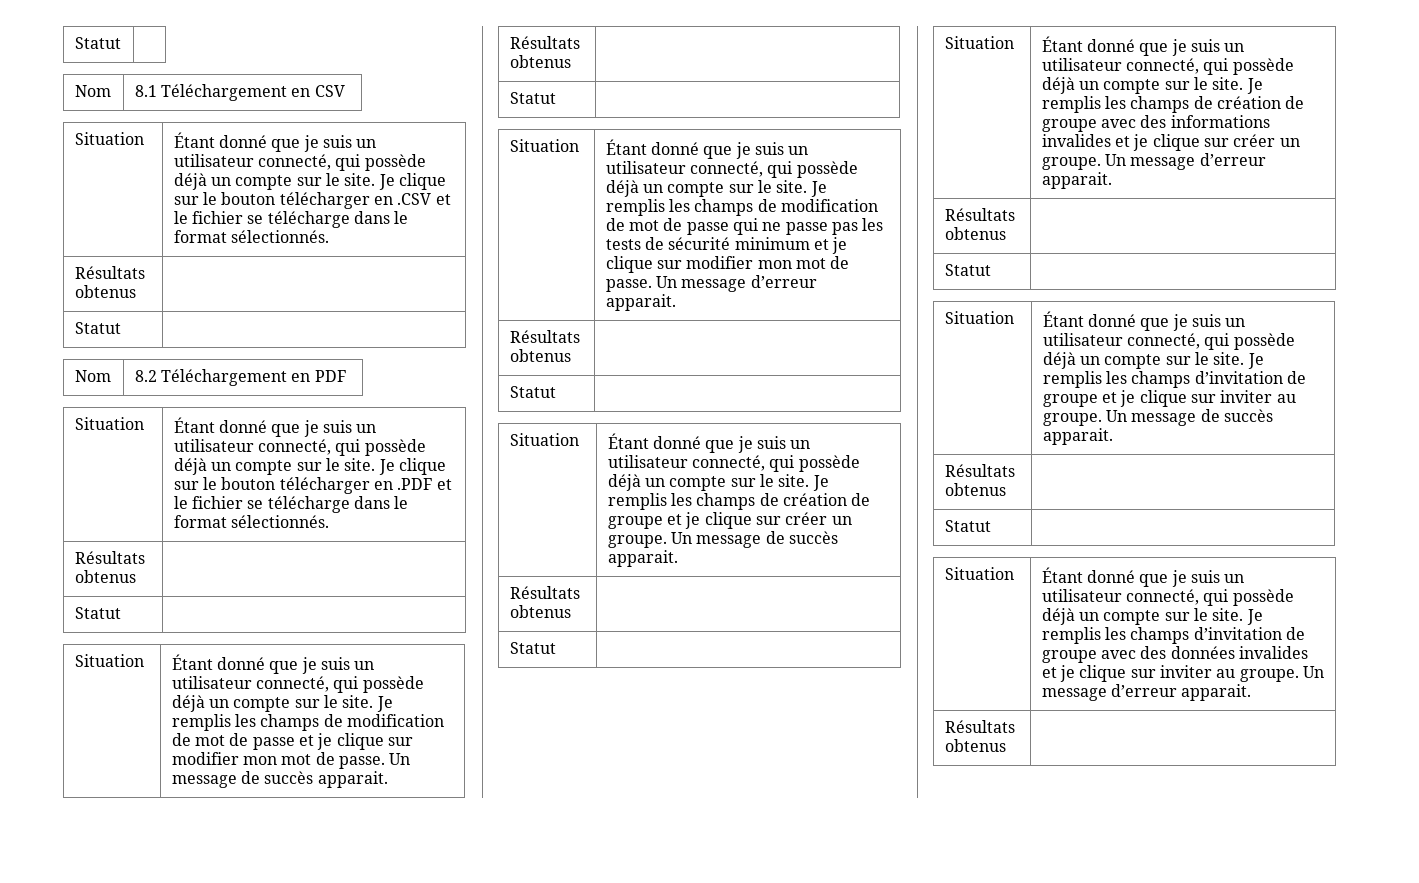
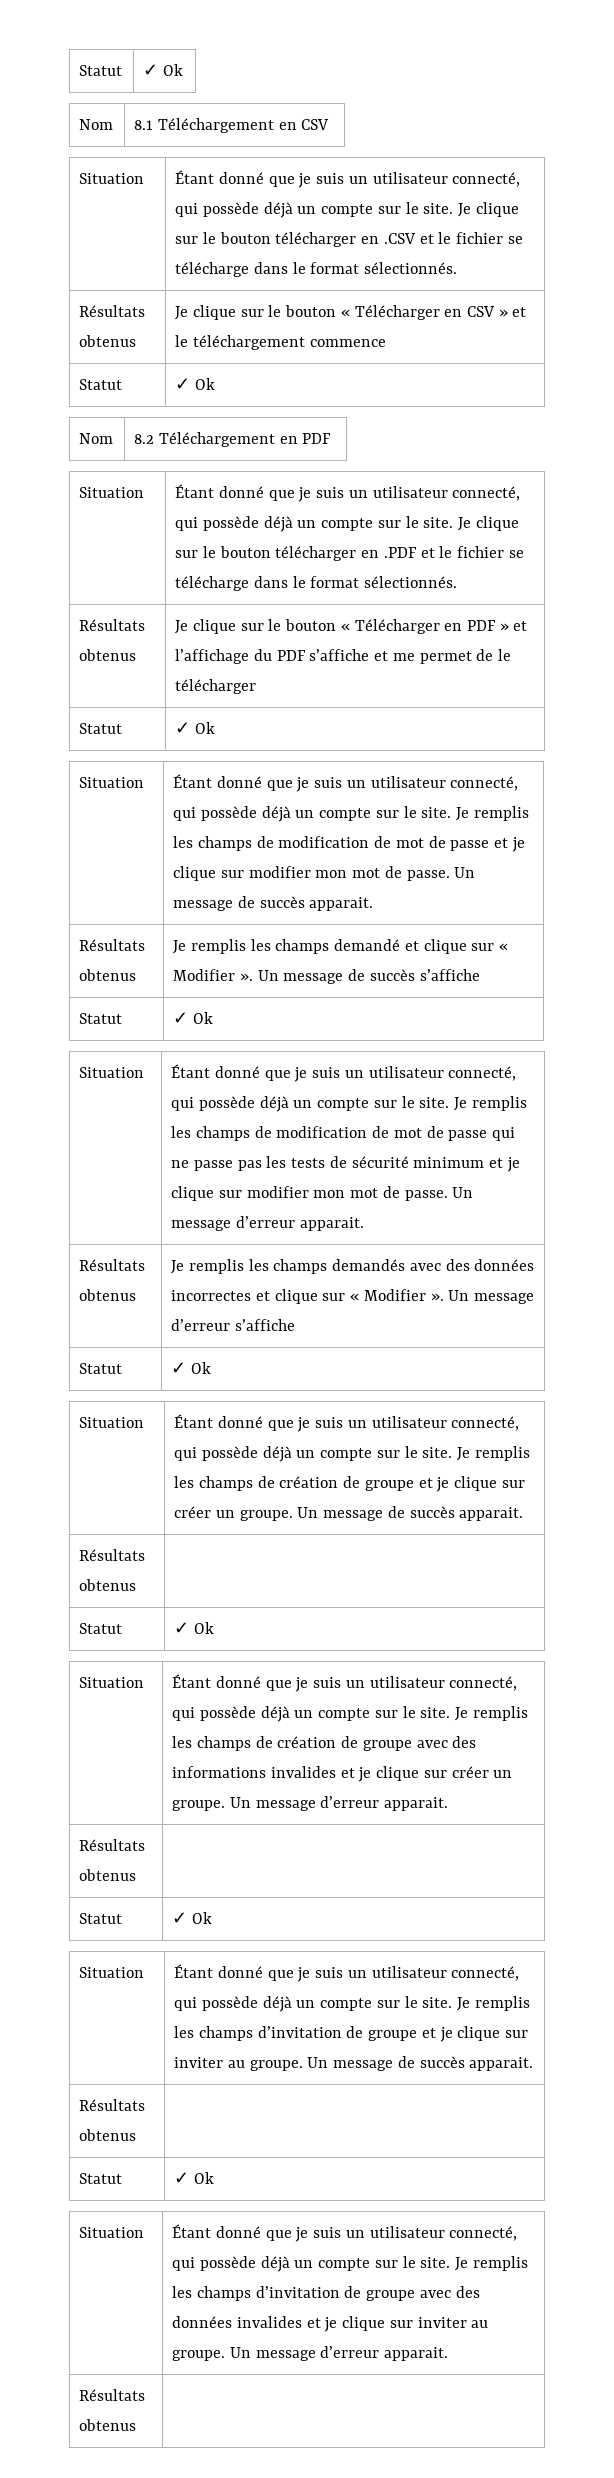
[74,37,121,49] Statut | -> [79,65,123,76] [143,64,183,76] Statut | ✓ Ok
[74,322,121,334] // Statut | -> [175,305,527,320] [175,335,386,350] [79,379,123,390] [175,378,215,390] Je clique sur le bouton « Télécharger en CSV » et le téléchargement commence // Statut | ✓ Ok
[74,607,121,619] // Statut | -> [175,619,528,634] [175,649,511,664] [175,679,257,694] [79,723,123,734] [175,722,215,734] Je clique sur le bouton « Télécharger en PDF » et l’affichage du PDF s’affiche et me permet de le télécharger // Statut | ✓ Ok
[509,92,556,104] // Statut | -> [173,939,508,954] [173,969,480,984] [79,1013,123,1024] [173,1012,213,1024] Je remplis les champs demandé et clique sur « Modifier ». Un message de succès s’affiche // Statut | ✓ Ok
[509,386,556,398] // Statut | -> [171,1259,535,1274] [171,1289,534,1304] [171,1319,295,1331] [79,1363,123,1374] [171,1362,211,1374] Je remplis les champs demandés avec des données incorrectes et clique sur « Modifier ». Un message d’erreur s’affiche // Statut | ✓ Ok
(556, 648) none -> [174,1622,214,1634] ✓ Ok
(991, 270) none -> [172,1912,212,1924] ✓ Ok
(991, 526) none -> [174,2172,214,2184] ✓ Ok

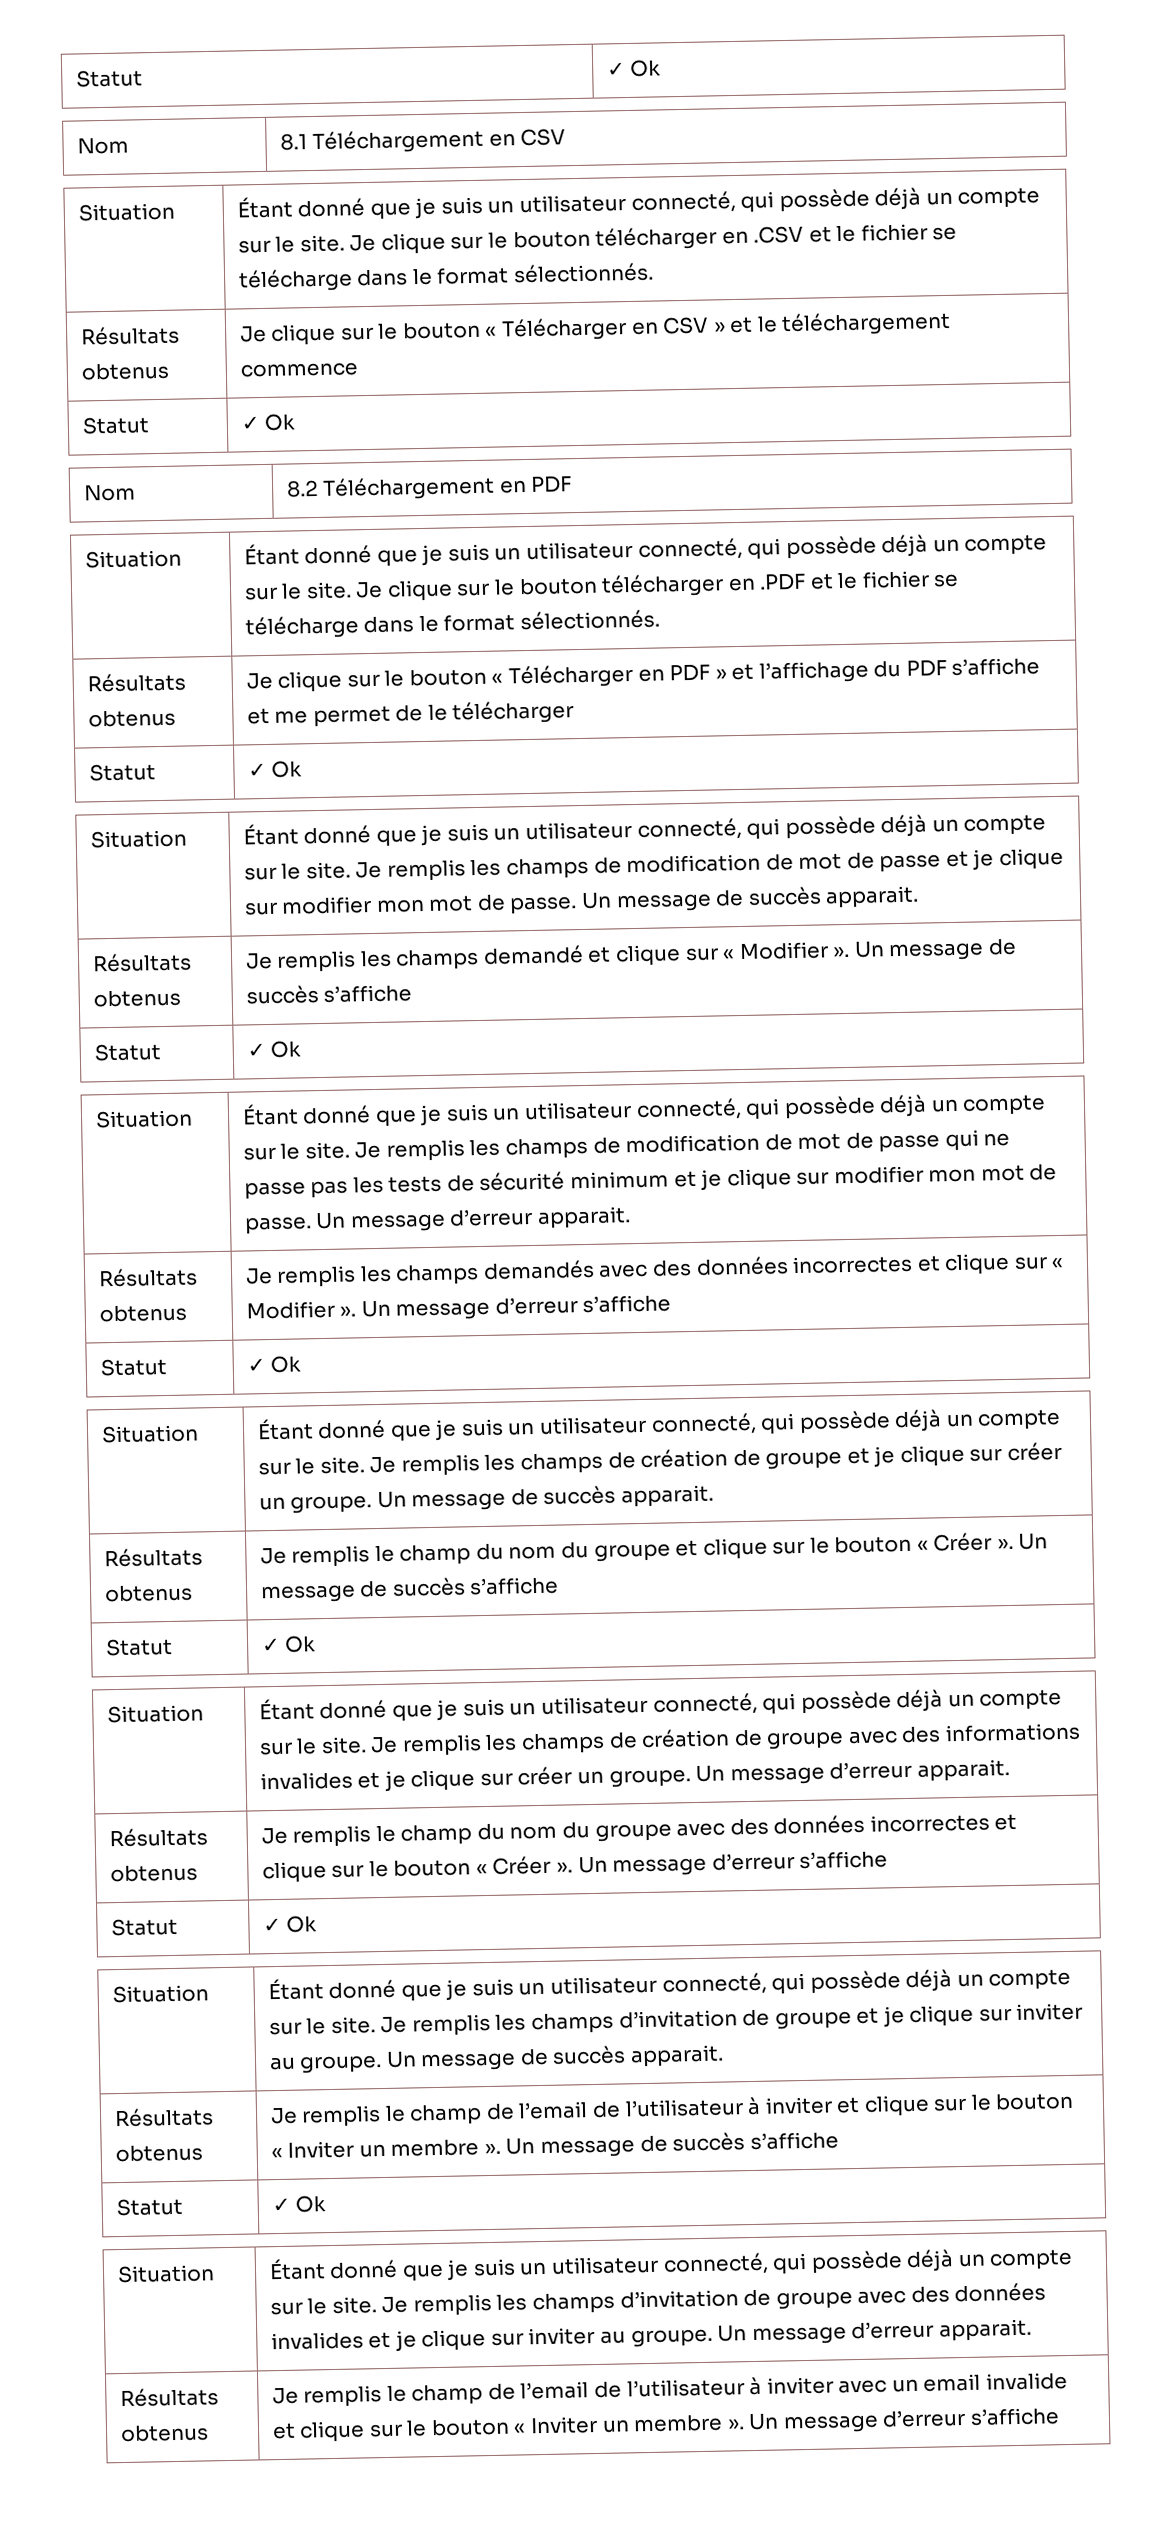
(137, 1585) none -> [259,1532,1049,1568] [259,1576,560,1604] Je remplis le champ du nom du groupe et clique sur le bouton « Créer ». Un message de succès s’affiche
(137, 1875) none -> [260,1813,1018,1848] [261,1850,889,1884] Je remplis le champ du nom du groupe avec des données incorrectes et clique sur le bouton « Créer ». Un message d’erreur s’affiche
(137, 2135) none -> [269,2092,1075,2128] [270,2131,839,2159] Je remplis le champ de l’email de l’utilisateur à inviter et clique sur le bouton « Inviter un membre ». Un message de succès s’affiche
(137, 2425) none -> [271,2372,1068,2408] [271,2407,1060,2443] Je remplis le champ de l’email de l’utilisateur à inviter avec un email invalide et clique sur le bouton « Inviter un membre ». Un message d’erreur s’affiche

